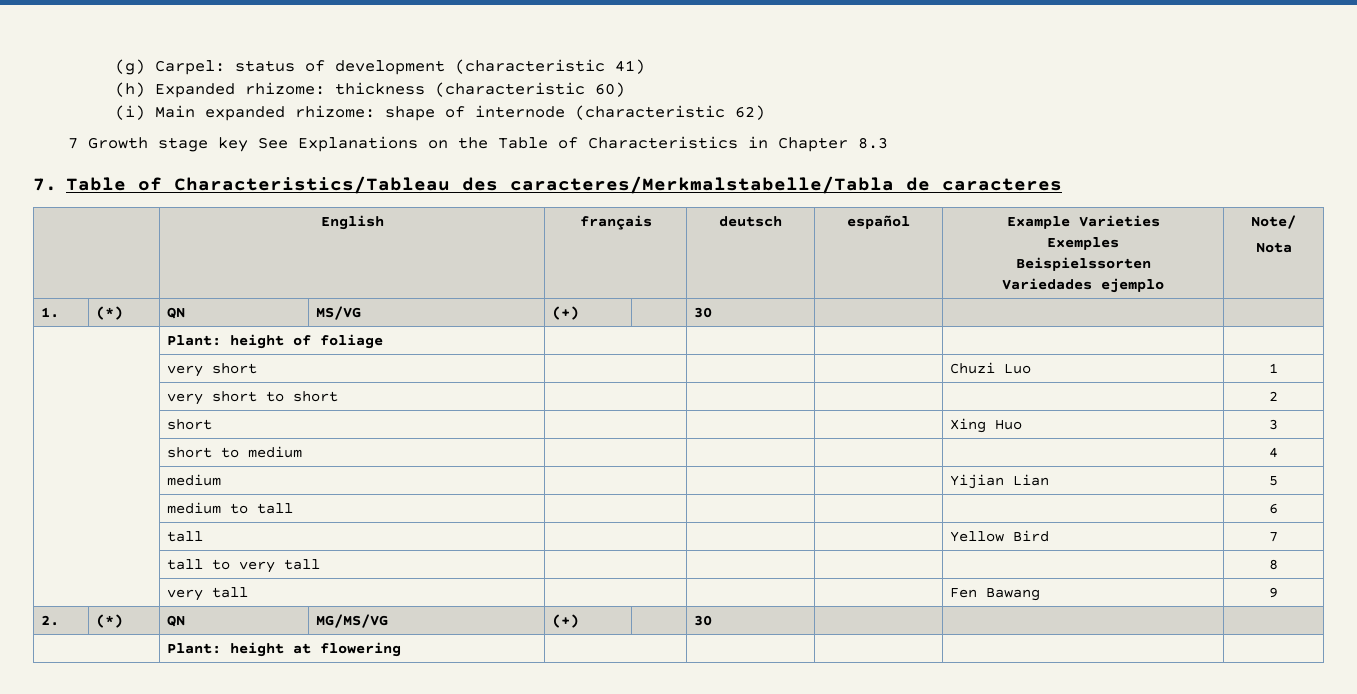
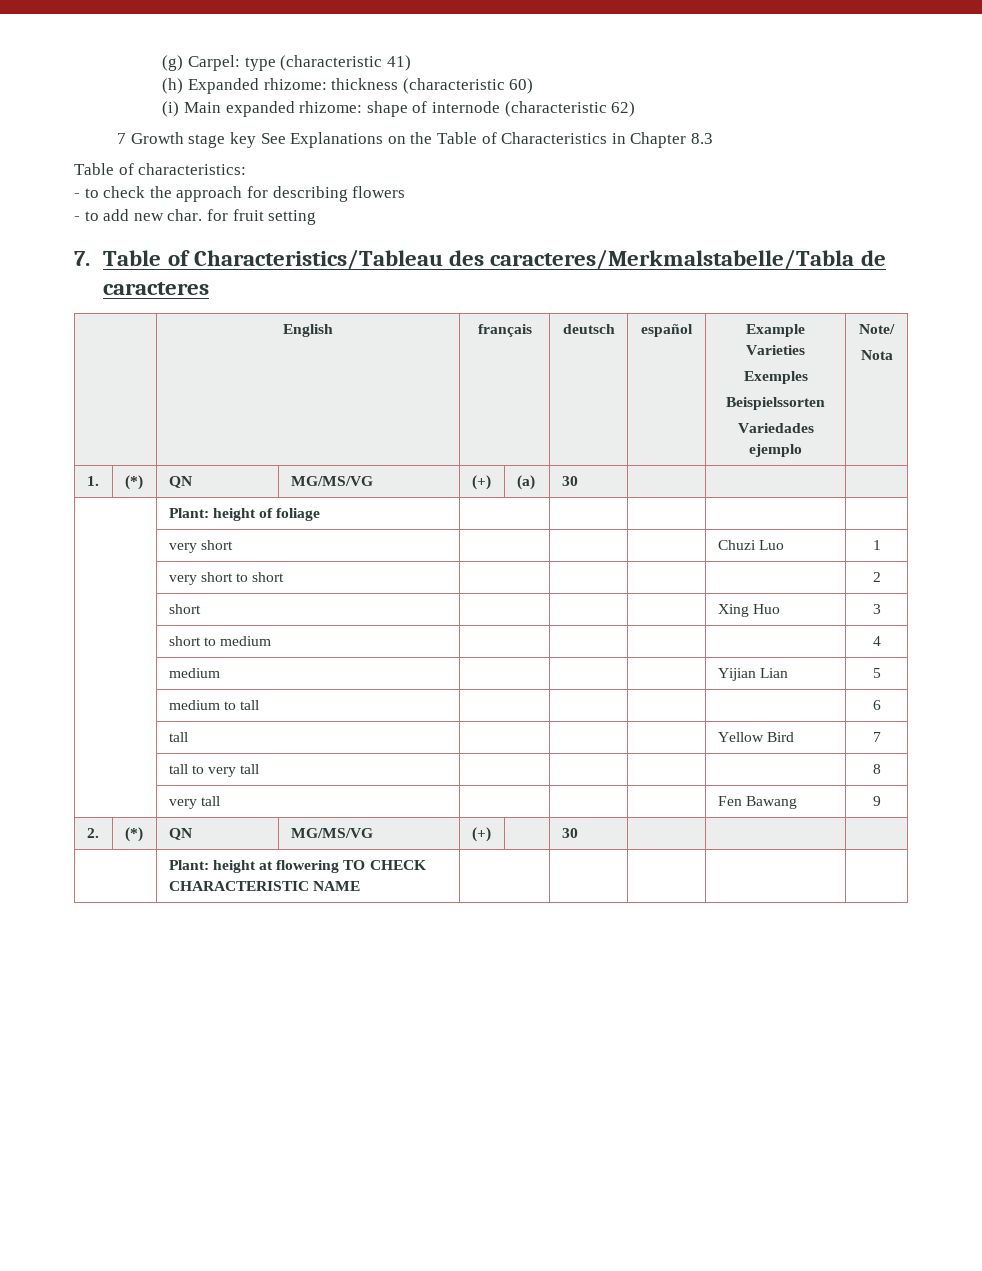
[234,60,445,75] status of development -> [244,57,276,71] type
(888, 143) none -> [74,163,247,175] [74,186,406,202] [74,209,317,225] // Table of characteristics: // - to check the approach for describing flowers // - to add new char. for fruit setting
[315,306,361,320] [551,306,579,320] MS/VG | (+) | -> [290,476,373,486] [471,475,491,490] [516,475,535,490] MG/MS/VG | (+) | (a)
(401, 649) none -> [343,860,426,870] [168,881,360,891] TO CHECK CHARACTERISTIC NAME

